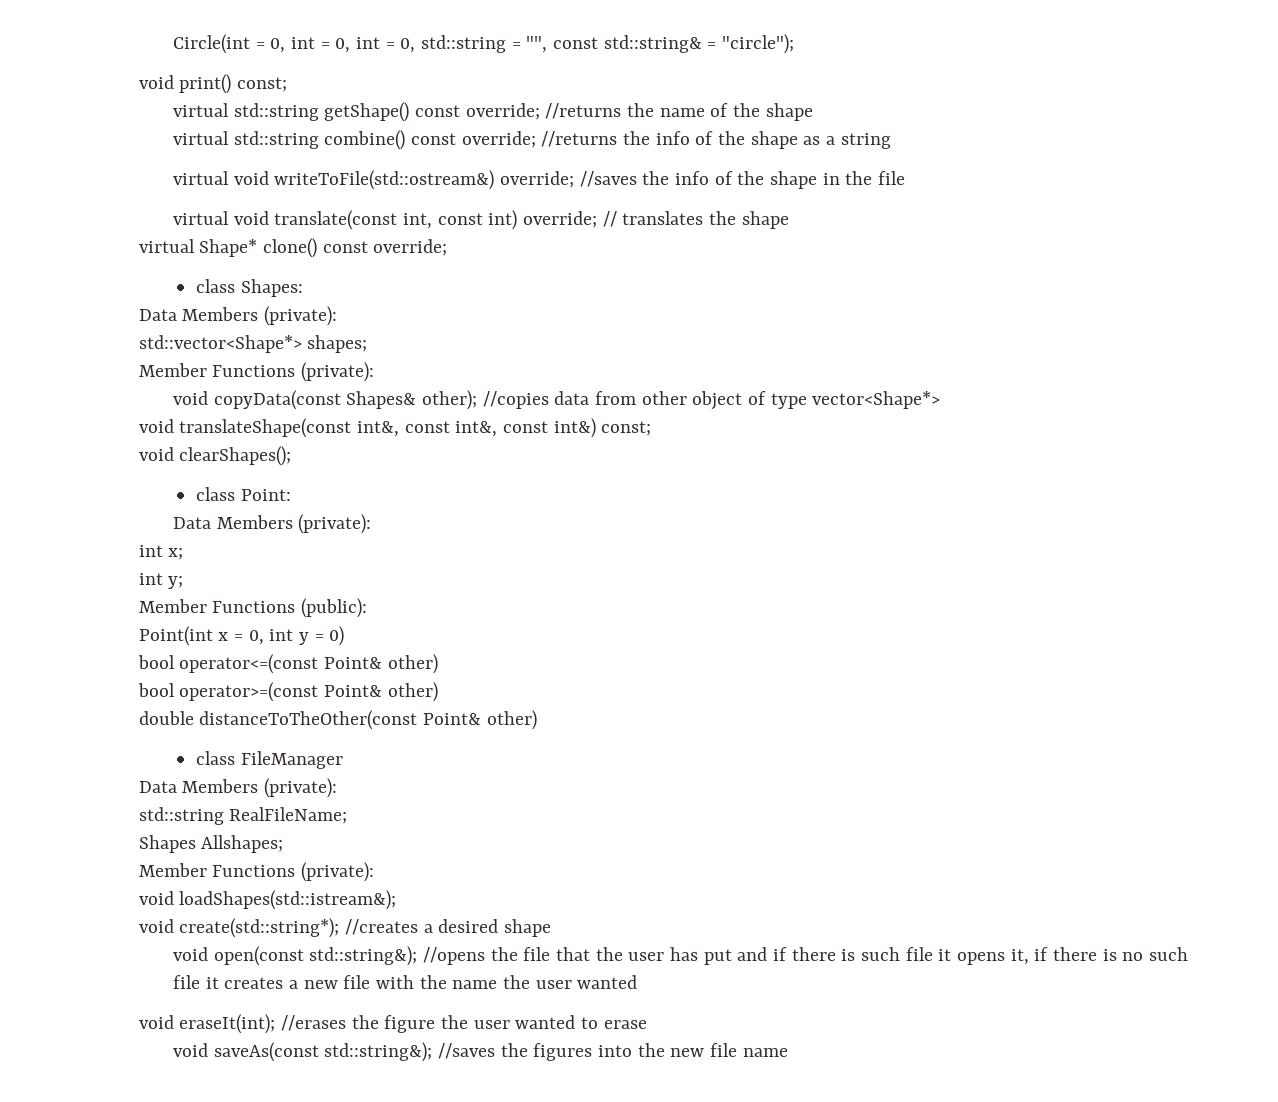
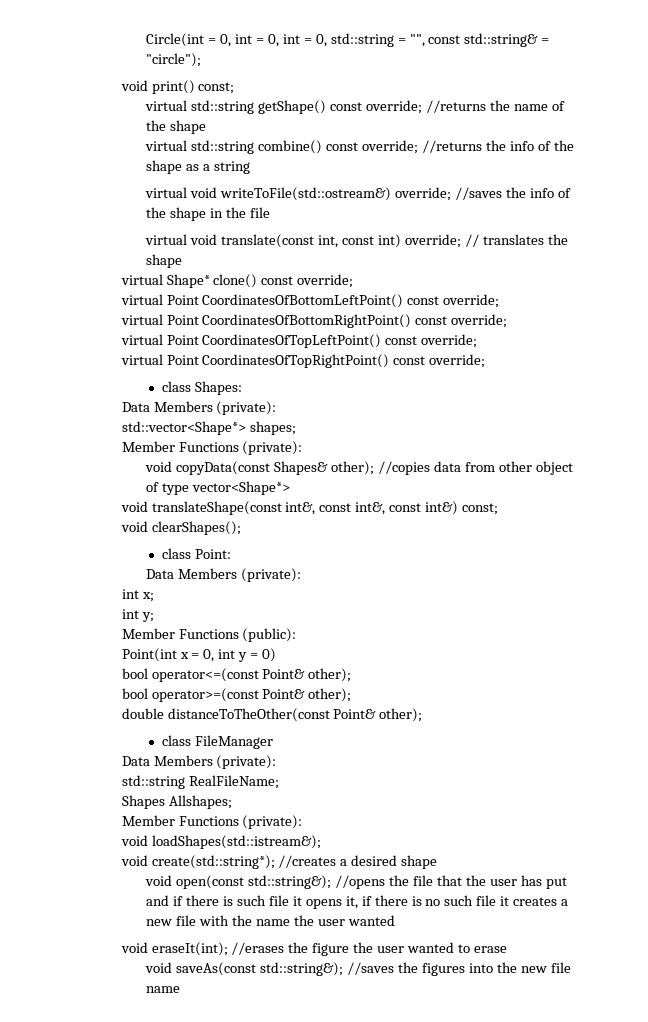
(448, 247) none -> [120,294,500,308] [120,314,508,328] [120,334,478,348] [120,354,486,368] // virtual Point CoordinatesOfBottomLeftPoint() const override; // virtual Point CoordinatesOfBottomRightPoint() const override; // virtual Point CoordinatesOfTopLeftPoint() const override; // virtual Point CoordinatesOfTopRightPoint() const override;
[387,654,438,674] other) -> [308,668,352,682] other);
[387,682,438,702] other) -> [308,688,352,702] other);
[486,710,537,730] other) -> [379,708,423,722] other);

